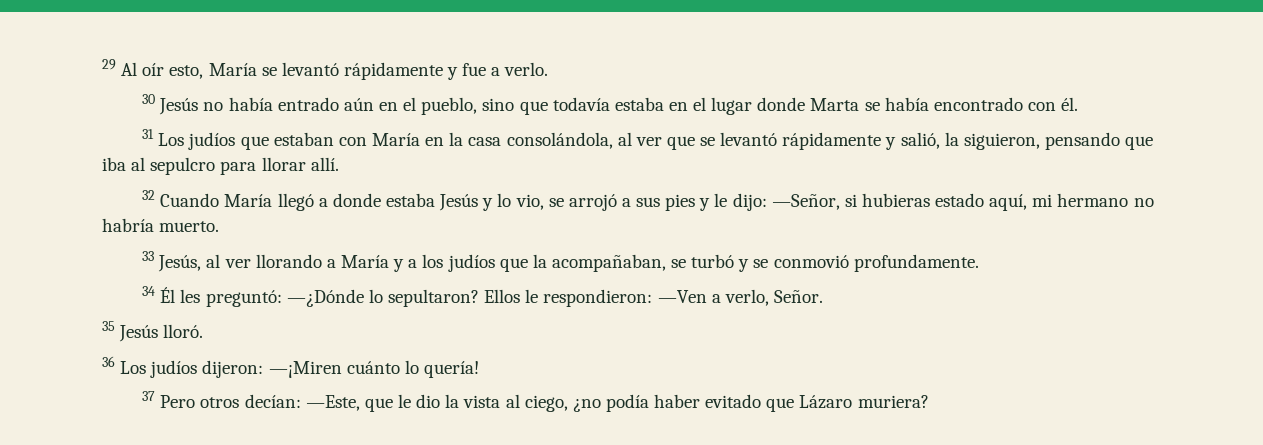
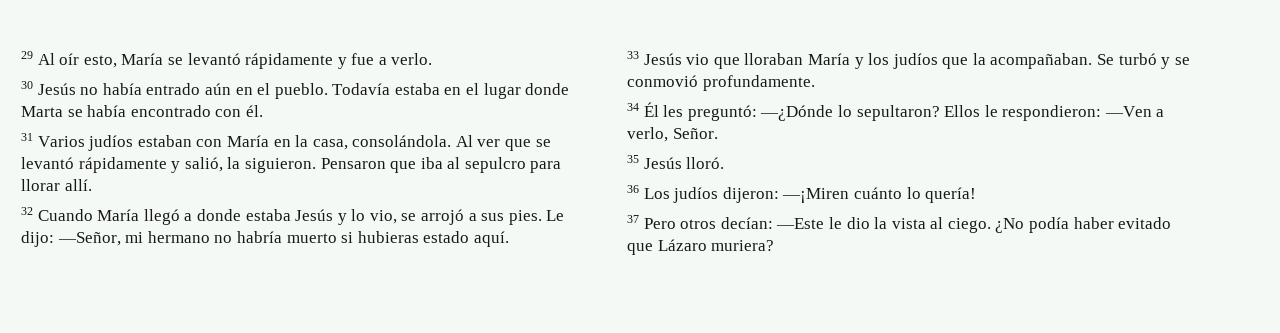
[421,97,610,115] pueblo, sino que todavía -> [274,83,391,99] pueblo. Todavía
[158,132,269,150] Los judíos que -> [37,135,134,151] Varios judíos
[468,132,632,149] casa consolándola, al -> [312,135,473,150] casa, consolándola. Al
[963,132,1120,150] siguieron, pensando -> [244,158,386,173] siguieron. Pensaron
[665,193,1154,211] [102,218,220,232] [142,251,336,272] pies y le dijo: ―Señor, si hubieras estado aquí, mi hermano no habría muerto. // 33 Jesús, al ver llorando a -> [508,210,565,225] [21,231,509,247] [627,51,804,69] pies. Le dijo: —Señor, mi hermano no habría muerto si hubieras estado aquí. // 33 Jesús vio que lloraban
[408,259,418,268] a -> (864, 63) none
[551,254,687,272] acompañaban, se -> [990,53,1115,69] acompañaban. Se
[305,395,393,412] ―Este, que -> [776,218,825,229] —Este
[524,395,601,412] ciego, ¿no -> [947,218,1025,233] ciego. ¿No

